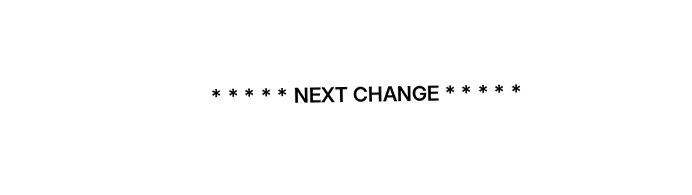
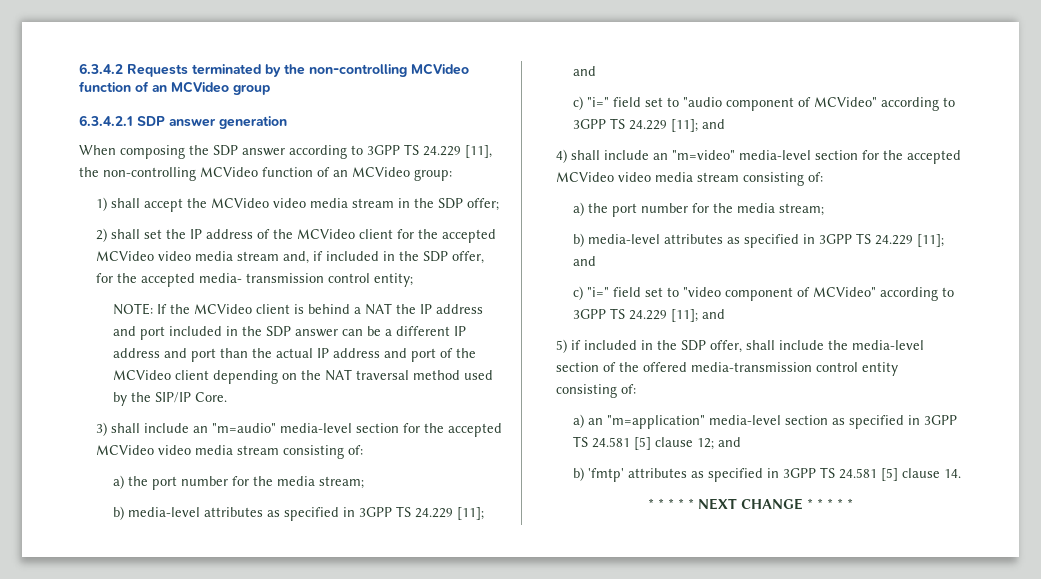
(210, 96) none -> [79,63,469,77] [79,81,270,95] [79,115,287,129] [79,144,492,159] [79,167,452,181] [95,197,499,212] [95,228,496,243] [95,251,484,264] [95,273,413,287] [112,303,483,315] [112,326,466,340] [112,348,476,362] [112,369,493,384] [112,392,227,406] [95,422,502,437] [95,445,363,459] [112,475,364,490] [112,506,484,521] [572,66,596,76] [572,96,955,111] [572,118,725,132] [555,149,961,164] [555,172,823,186] [572,202,824,217] [572,233,944,248] [572,256,596,266] [572,286,954,301] [572,308,725,322] [555,339,924,353] [555,362,898,376] [555,384,636,398] [572,414,957,429] [572,436,741,450] [572,467,961,482] 6.3.4.2 Requests terminated by the non-controlling MCVideo function of an MCVideo group // 6.3.4.2.1 SDP answer generation // When composing the SDP answer according to 3GPP TS 24.229 [11], the non-controlling MCVideo function of an MCVideo group: // 1) shall accept the MCVideo video media stream in the SDP offer; // 2) shall set the IP address of the MCVideo client for the accepted MCVideo video media stream and, if included in the SDP offer, for the accepted media- transmission control entity; // NOTE: If the MCVideo client is behind a NAT the IP address and port included in the SDP answer can be a different IP address and port than the actual IP address and port of the MCVideo client depending on the NAT traversal method used by the SIP/IP Core. // 3) shall include an "m=audio" media-level section for the accepted MCVideo video media stream consisting of: // a) the port number for the media stream; // b) media-level attributes as specified in 3GPP TS 24.229 [11]; and // c) "i=" field set to "audio component of MCVideo" according to 3GPP TS 24.229 [11]; and // 4) shall include an "m=video" media-level section for the accepted MCVideo video media stream consisting of: // a) the port number for the media stream; // b) media-level attributes as specified in 3GPP TS 24.229 [11]; and // c) "i=" field set to "video component of MCVideo" according to 3GPP TS 24.229 [11]; and // 5) if included in the SDP offer, shall include the media-level section of the offered media-transmission control entity consisting of: // a) an "m=application" media-level section as specified in 3GPP TS 24.581 [5] clause 12; and // b) 'fmtp' attributes as specified in 3GPP TS 24.581 [5] clause 14. //

